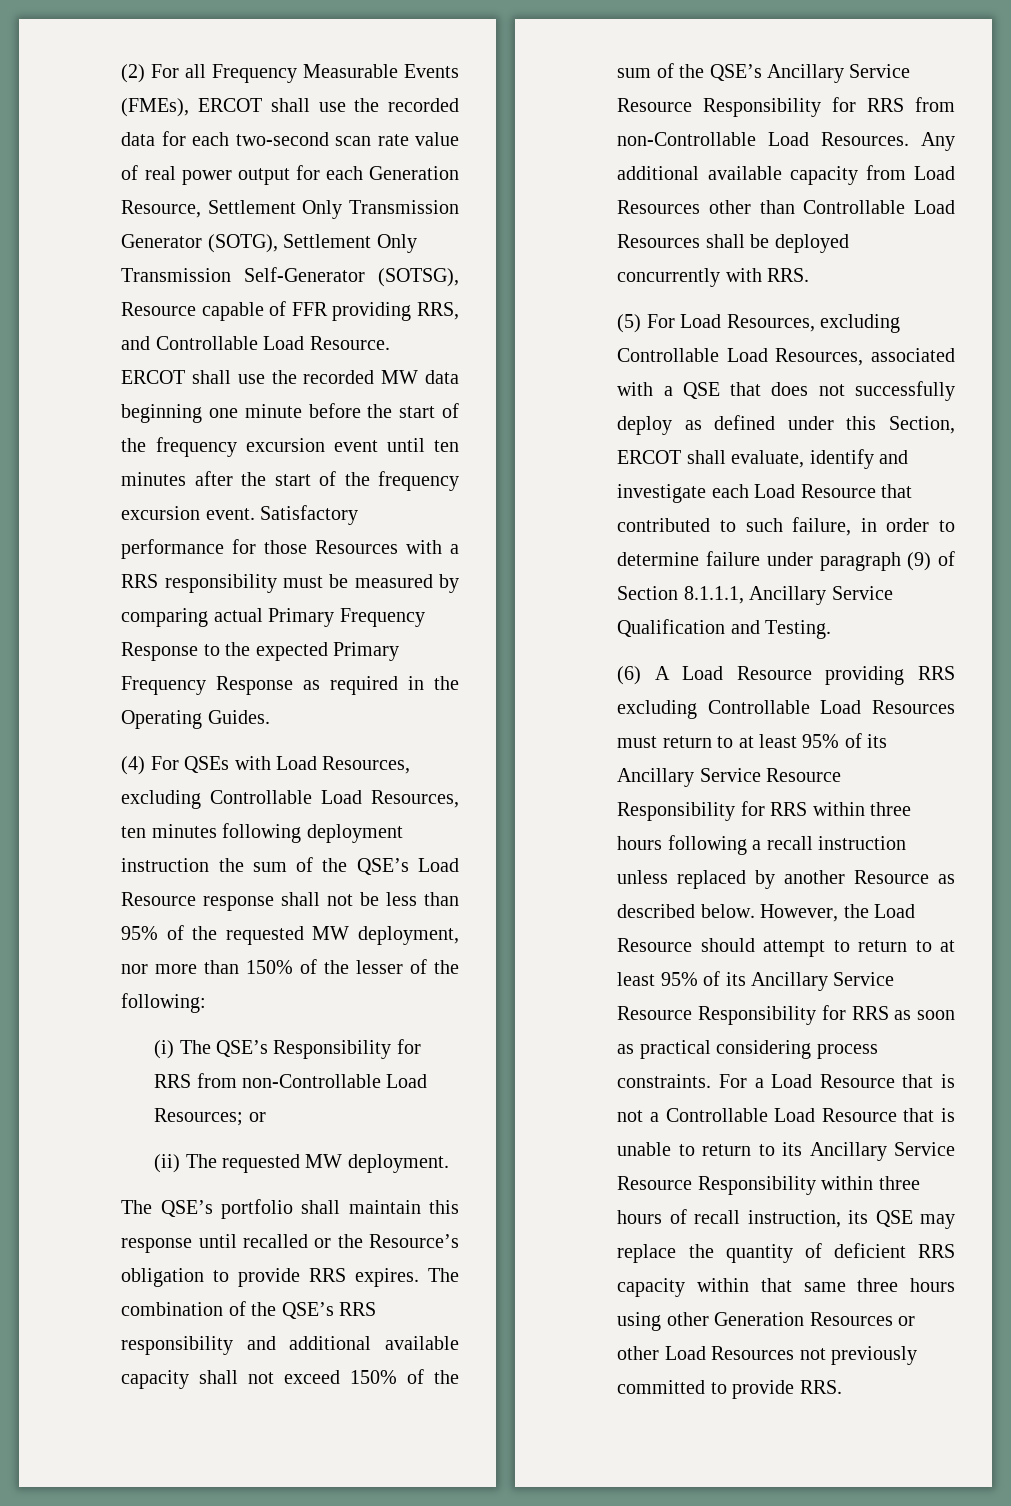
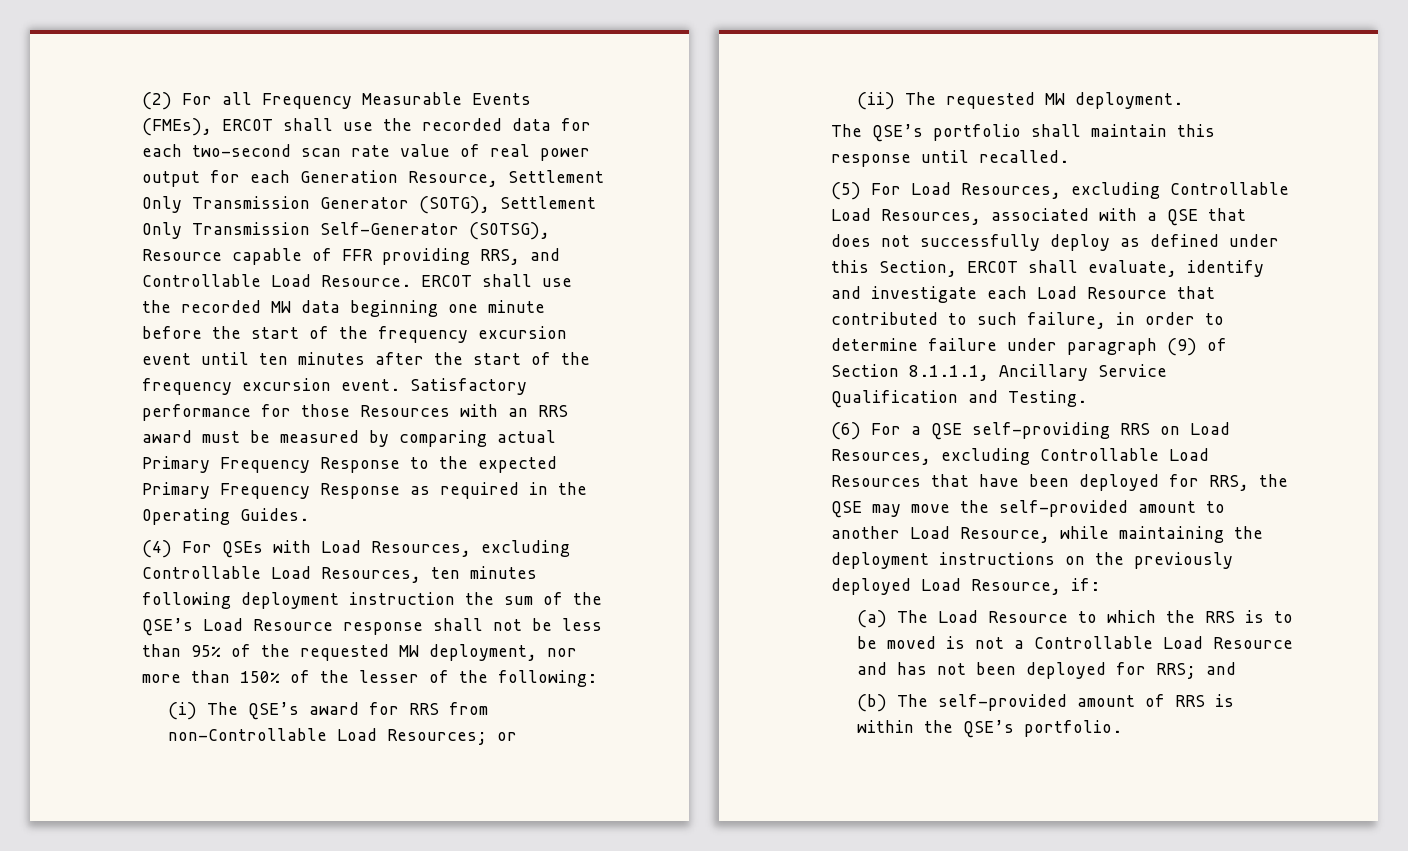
[449,544,459,554] [121,574,277,593] a RRS responsibility -> [507,405,568,417] [141,430,192,443] an RRS award
[273,1040,392,1059] Responsibility -> [309,702,360,715] award
[243,1234,460,1248] [121,1268,459,1287] [121,1301,377,1319] [121,1336,459,1355] [121,1369,460,1389] [617,63,911,83] [617,97,955,117] [617,132,955,151] [617,165,955,185] [617,200,955,214] [617,234,849,253] [617,268,810,287] recalled or the Resource’s obligation to provide RRS expires. The combination of the QSE’s RRS responsibility and additional available capacity shall not exceed 150% of the sum of the QSE’s Ancillary Service Resource Responsibility for RRS from non-Controllable Load Resources. Any additional available capacity from Load Resources other than Controllable Load Resources shall be deployed concurrently with RRS. -> [978,150,1069,163] recalled.
[654,666,955,685] [617,700,955,719] [617,733,888,748] [617,768,842,787] [617,801,912,821] [617,835,907,855] [617,870,955,889] [617,904,916,922] [617,938,955,957] [617,971,895,991] [617,1005,955,1025] [617,1040,878,1059] [617,1074,934,1088] A Load Resource providing RRS excluding Controllable Load Resources must return to at least 95% of its Ancillary Service Resource Responsibility for RRS within three hours following a recall instruction unless replaced by another Resource as described below. However, the Load Resource should attempt to return to at least 95% of its Ancillary Service Resource Responsibility for RRS as soon as practical considering process constraints. For a Load Resource that -> [870,422,1230,440] [830,448,1209,465] [830,474,1288,491] [830,500,1225,518] [830,526,1263,543] [830,552,1233,569] [830,578,1100,595] [857,610,1294,628] [857,636,937,649] For a QSE self-providing RRS on Load Resources, excluding Controllable Load Resources that have been deployed for RRS, the QSE may move the self-provided amount to another Load Resource, while maintaining the deployment instructions on the previously deployed Load Resource, if: // (a) The Load Resource to which the RRS is to be moved
[903,1108,955,1122] [617,1142,955,1161] [617,1176,920,1195] [617,1209,955,1229] [617,1243,955,1263] [617,1278,955,1297] [617,1312,916,1331] [617,1346,918,1365] [617,1380,842,1399] that is unable to return to its Ancillary Service Resource Responsibility within three hours of recall instruction, its QSE may replace the quantity of deficient RRS capacity within that same three hours using other Generation Resources or other Load Resources not previously committed to provide RRS. -> [857,662,1237,679] [857,694,1235,712] [857,720,1123,738] and has not been deployed for RRS; and // (b) The self-provided amount of RRS is within the QSE’s portfolio.

